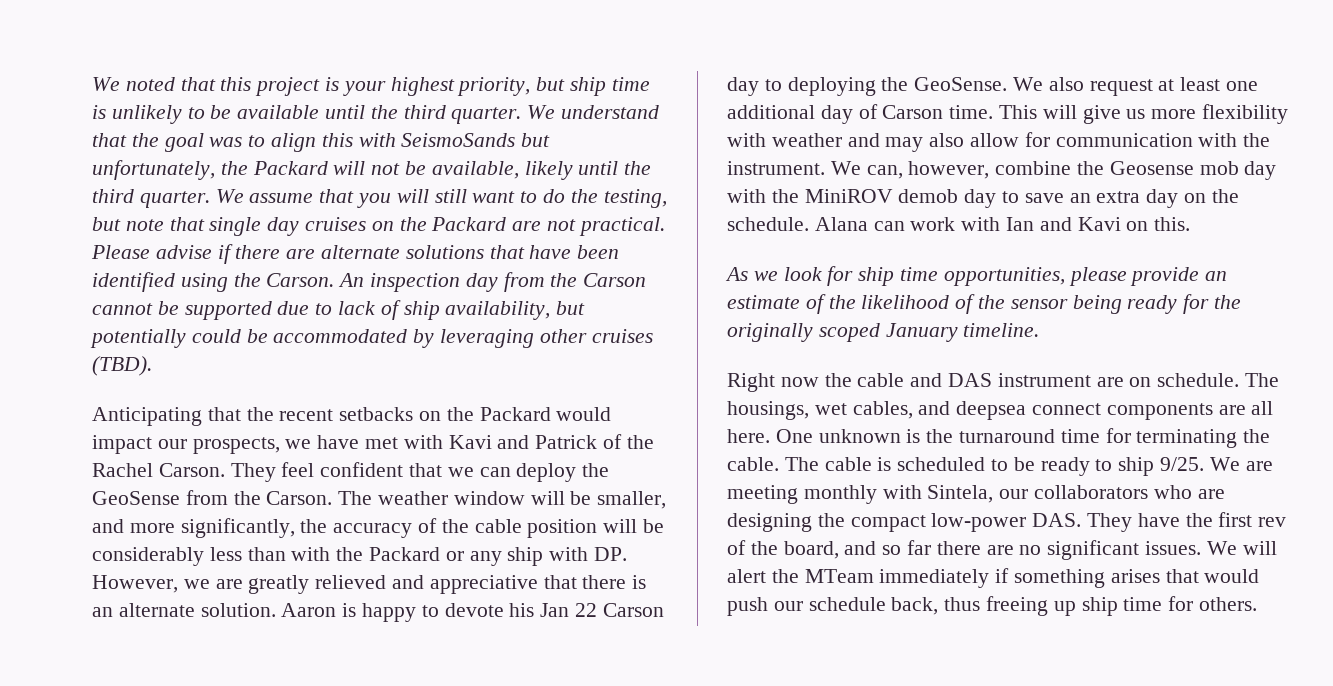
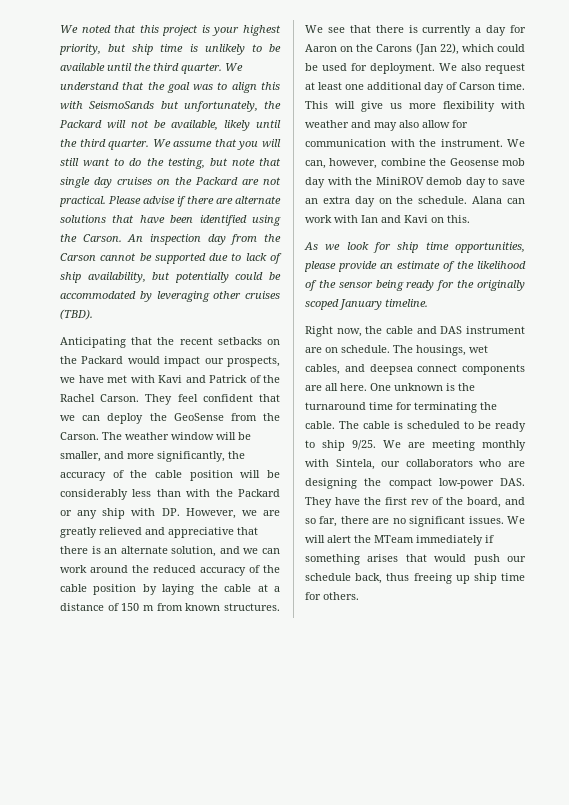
[200,603,664,622] [727,77,1008,96] solution. Aaron is happy to devote his Jan 22 Carson day to deploying the GeoSense. -> [171,546,280,557] [60,565,280,576] [60,584,280,595] [60,603,280,611] [305,25,526,36] [305,43,525,55] [305,63,435,74] solution, and we can work around the reduced accuracy of the cable position by laying the cable at a distance of 150 m from known structures. We see that there is currently a day for Aaron on the Carons (Jan 22), which could be used for deployment.
[780,377,819,387] now -> [336,328,362,337] now,
[907,540,932,555] far -> [319,516,338,527] far,

